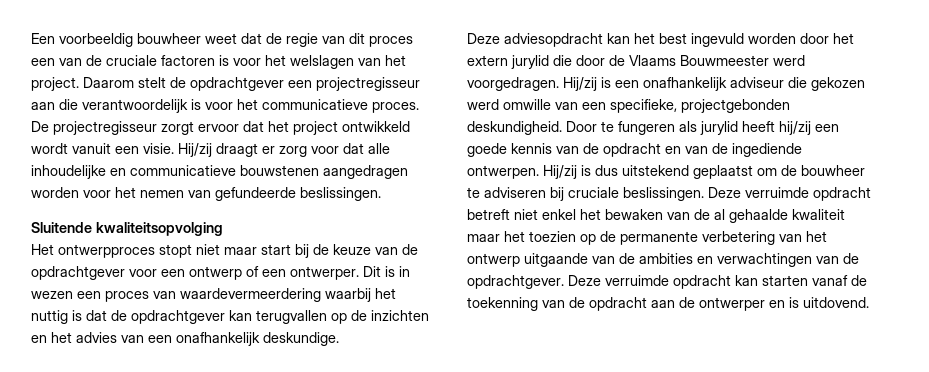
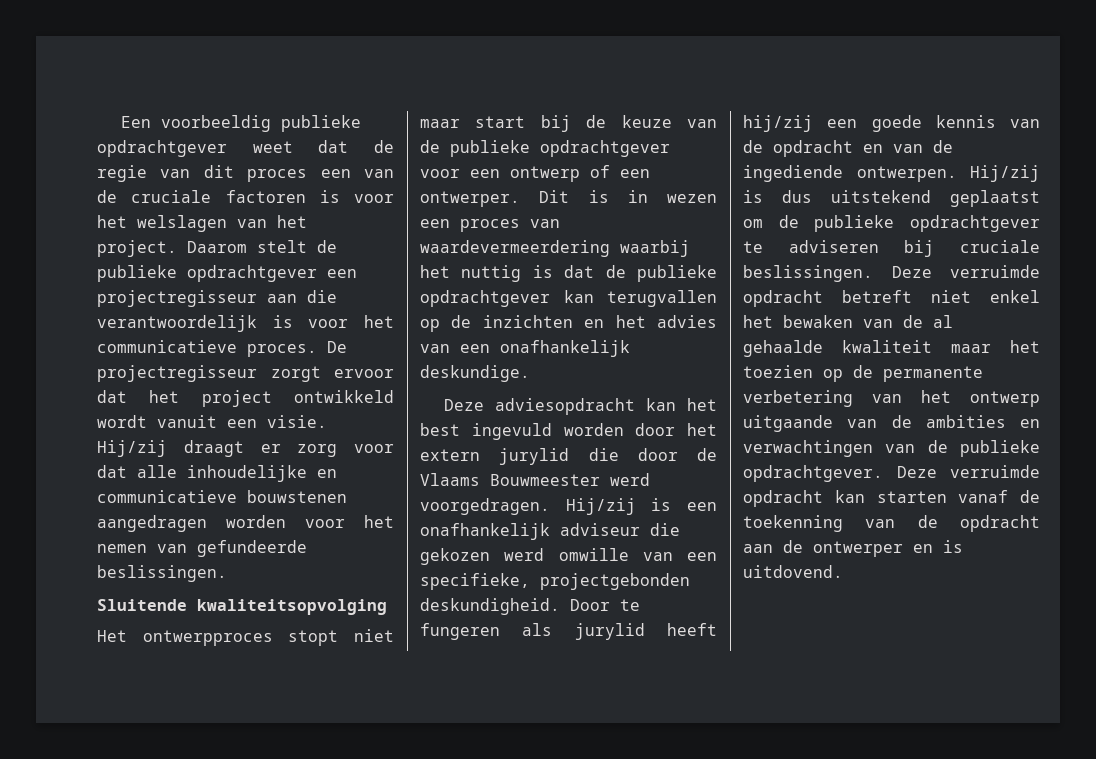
[137,33,201,44] bouwheer -> [281,115,362,132] [97,140,227,157] publieke opdrachtgever
(186, 82) none -> [97,265,177,282] publieke
(418, 249) none -> [450,140,530,157] publieke
(127, 315) none -> [637,265,717,282] publieke
[801,165,865,176] bouwheer -> [814,215,1040,232] publieke opdrachtgever
(859, 258) none -> [960,440,1040,457] publieke

